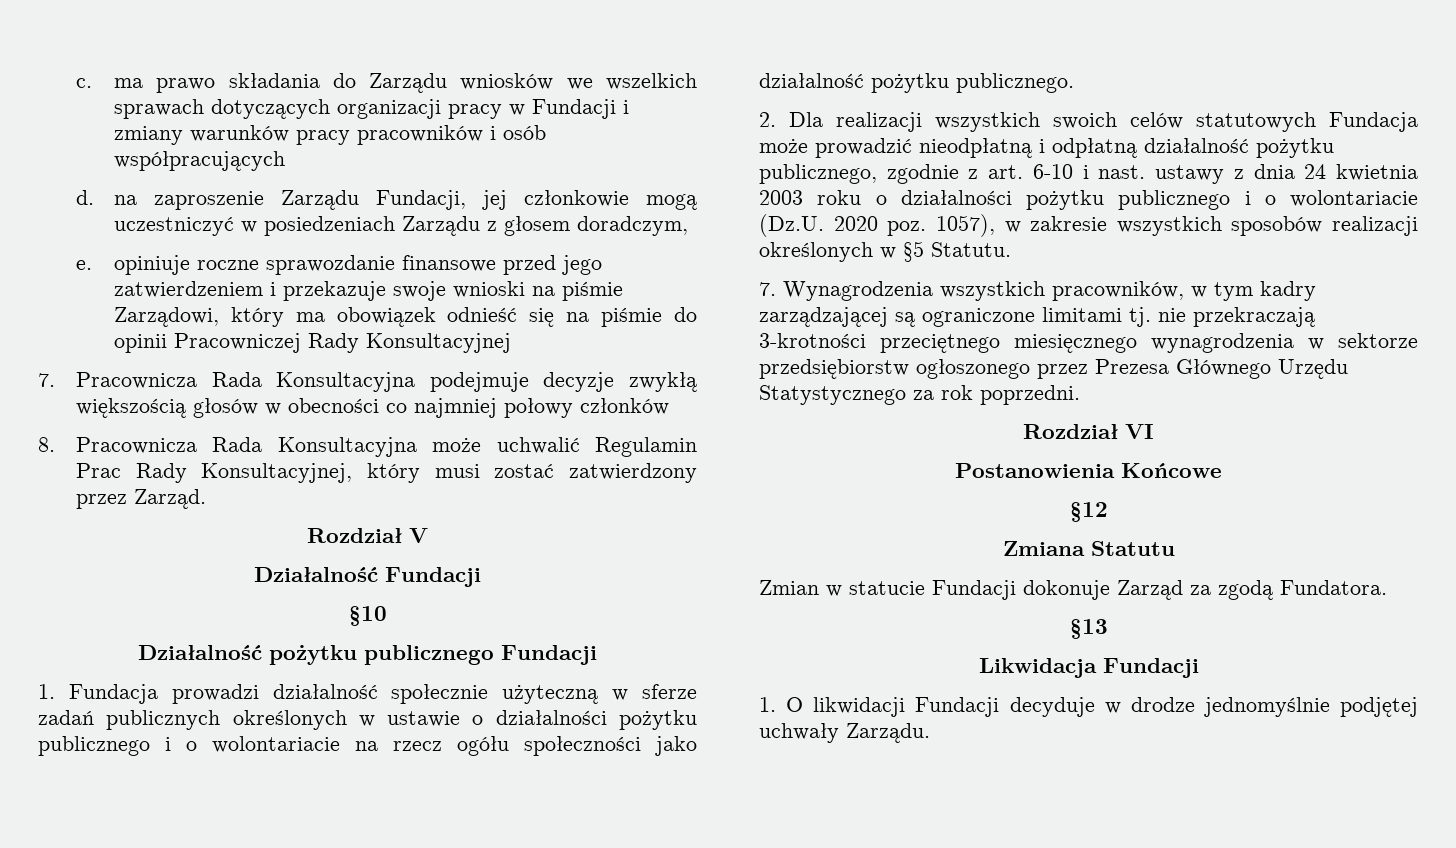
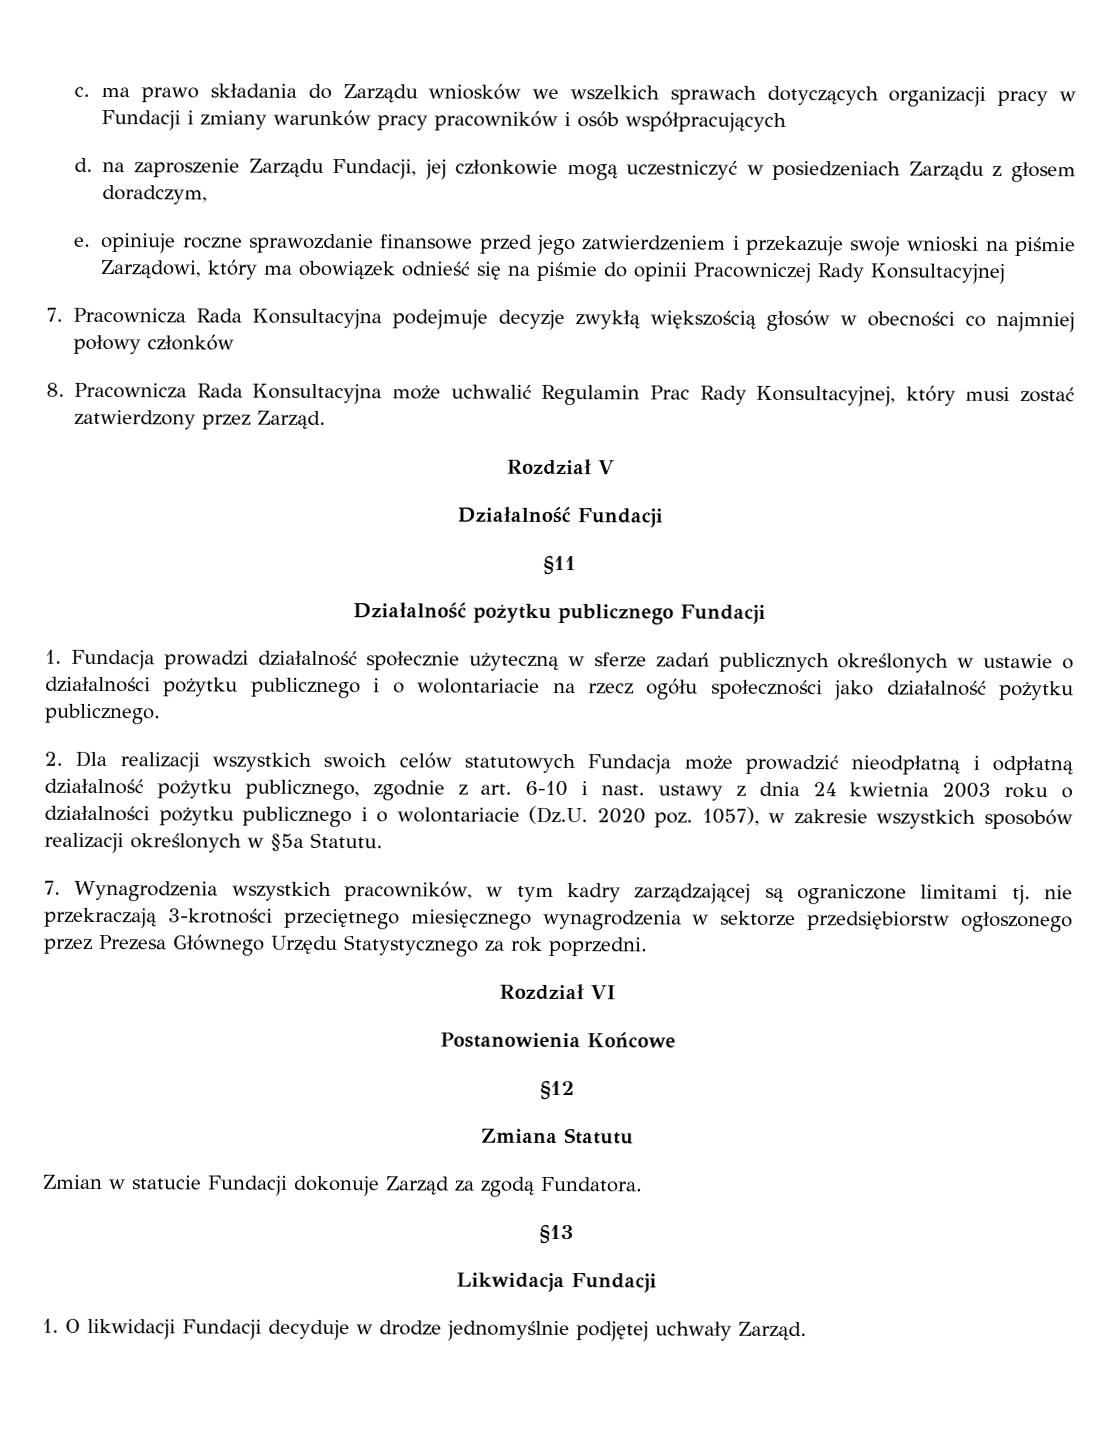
[348,606,387,626] §10 -> [543,555,576,576] §11
[903,241,924,262] §5 -> [270,833,304,852] §5a
[846,723,930,743] Zarządu. -> [738,1321,807,1341] Zarząd.

